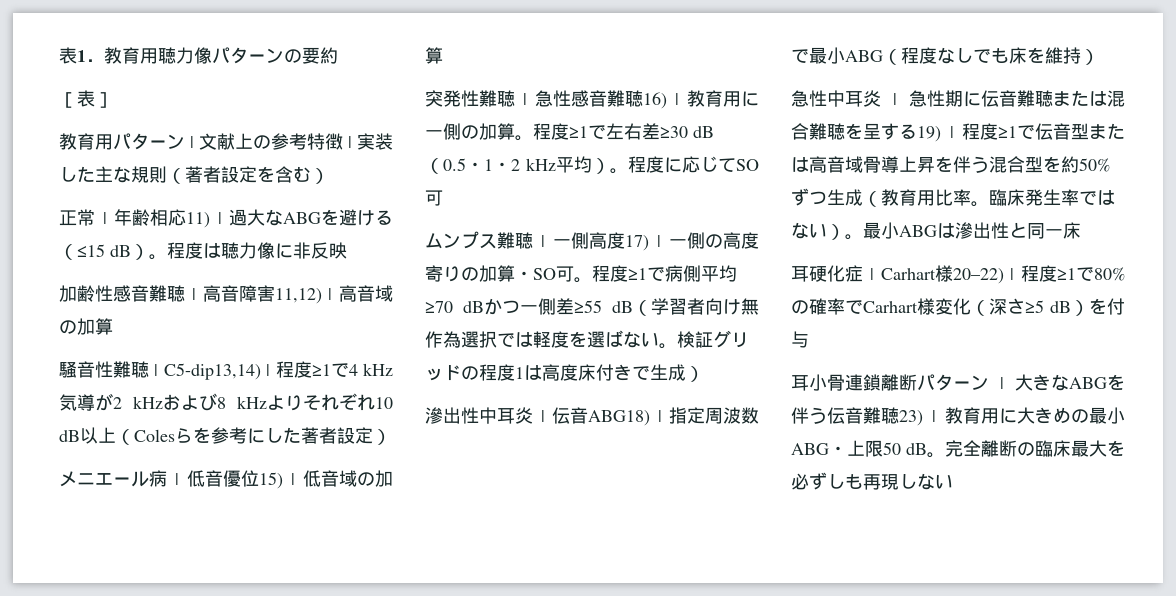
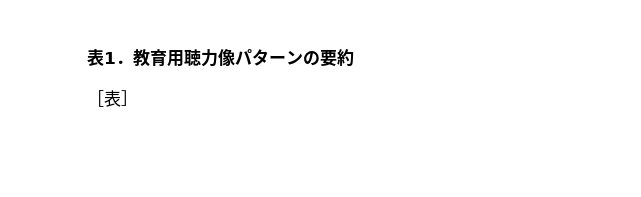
[59,133,393,150] [59,166,329,184] [59,209,393,228] [59,242,347,260] [59,285,393,304] [59,318,113,335] [59,361,393,380] [59,393,393,411] [59,427,391,445] [59,470,393,489] [425,47,443,64] [425,90,759,109] [425,123,714,141] [425,156,759,174] [425,190,443,206] [425,231,759,251] [425,265,737,283] [425,298,759,316] [425,330,749,349] [425,364,704,382] [425,407,759,426] [791,47,1099,65] [791,90,1125,107] [791,123,1125,142] [791,156,1110,173] [791,188,1115,207] [791,222,1081,240] [791,265,1125,284] [791,298,1125,316] [791,331,809,348] [791,374,1125,391] [791,407,1125,426] [791,440,1125,458] [791,472,953,490] // 教育用パターン | 文献上の参考特徴 | 実装した主な規則（著者設定を含む） // 正常 | 年齢相応11) | 過大なABGを避ける（≤15 dB）。程度は聴力像に非反映 // 加齢性感音難聴 | 高音障害11,12) | 高音域の加算 // 騒音性難聴 | C5-dip13,14) | 程度≥1で4 kHz気導が2 kHzおよび8 kHzよりそれぞれ10 dB以上（Colesらを参考にした著者設定） // メニエール病 | 低音優位15) | 低音域の加算 // 突発性難聴 | 急性感音難聴16) | 教育用に一側の加算。程度≥1で左右差≥30 dB（0.5・1・2 kHz平均）。程度に応じてSO可 // ムンプス難聴 | 一側高度17) | 一側の高度寄りの加算・SO可。程度≥1で病側平均≥70 dBかつ一側差≥55 dB（学習者向け無作為選択では軽度を選ばない。検証グリッドの程度1は高度床付きで生成） // 滲出性中耳炎 | 伝音ABG18) | 指定周波数で最小ABG（程度なしでも床を維持） // 急性中耳炎 | 急性期に伝音難聴または混合難聴を呈する19) | 程度≥1で伝音型または高音域骨導上昇を伴う混合型を約50%ずつ生成（教育用比率。臨床発生率ではない）。最小ABGは滲出性と同一床 // 耳硬化症 | Carhart様20–22) | 程度≥1で80%の確率でCarhart様変化（深さ≥5 dB）を付与 // 耳小骨連鎖離断パターン | 大きなABGを伴う伝音難聴23) | 教育用に大きめの最小ABG・上限50 dB。完全離断の臨床最大を必ずしも再現しない -> (138, 98) none

